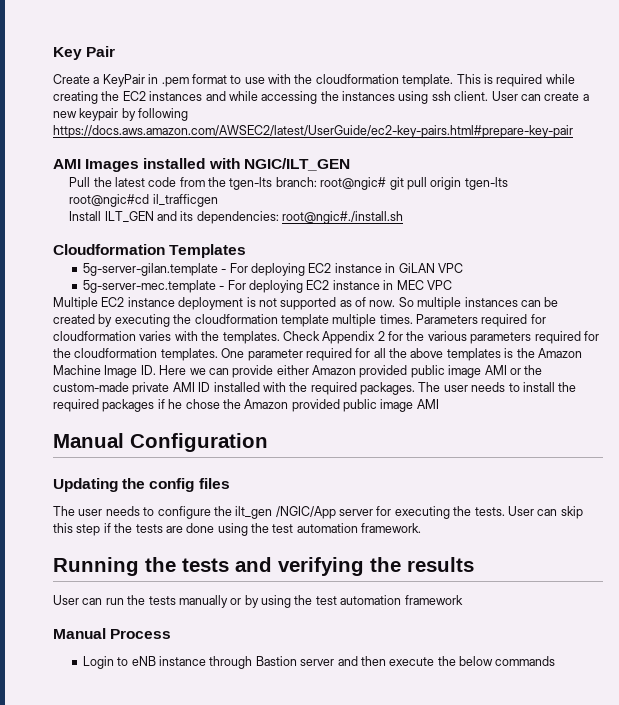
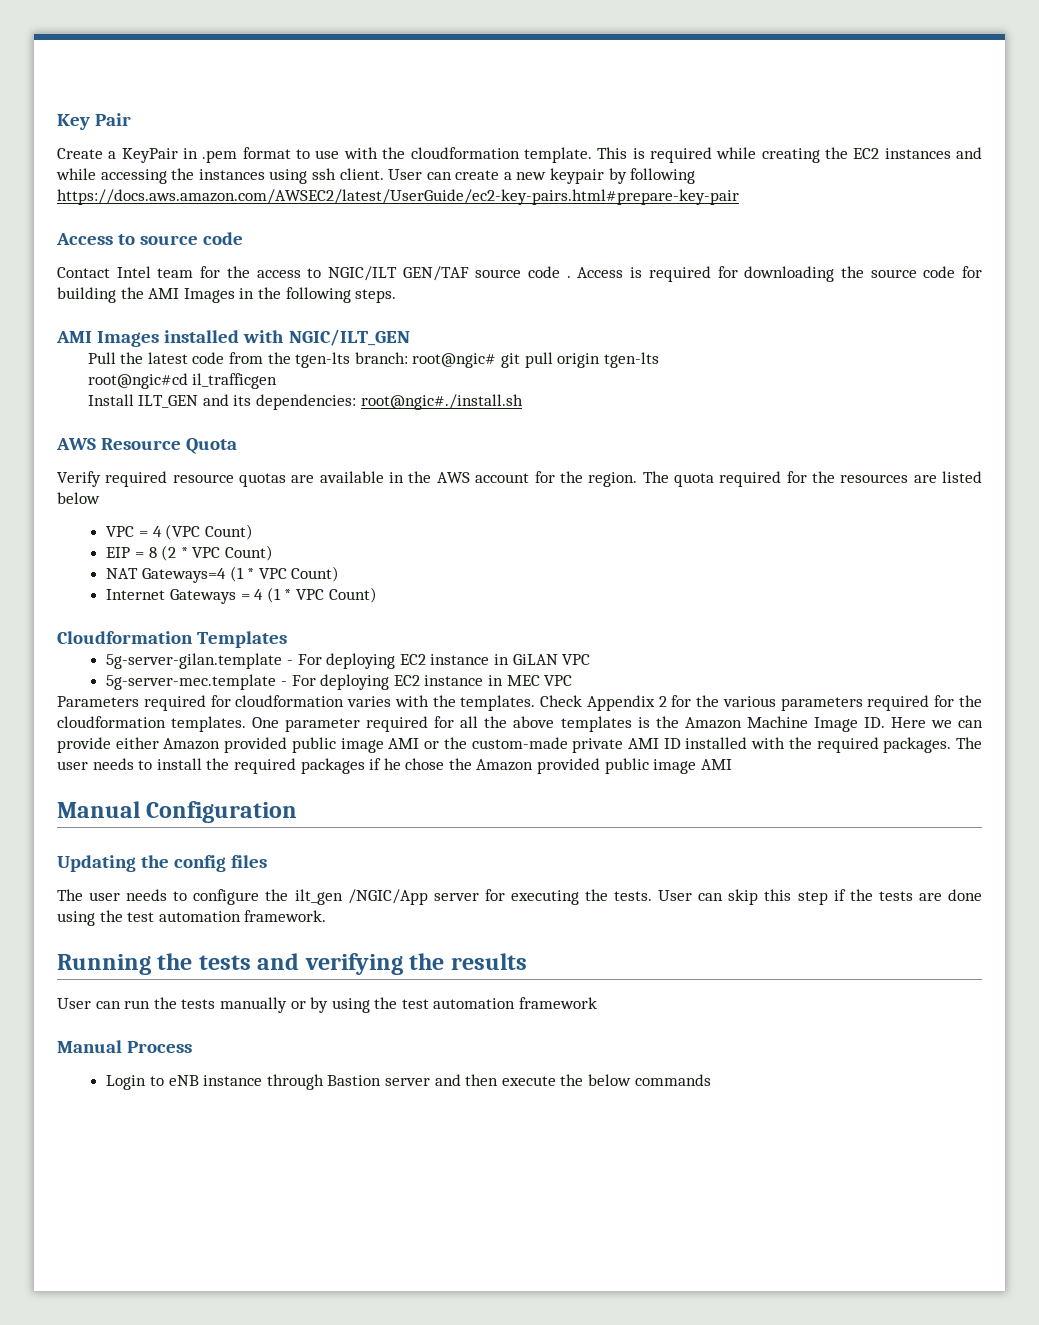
(573, 131) none -> [56,232,244,245] [57,266,983,282] [57,287,397,303] // Access to source code // Contact Intel team for the access to NGIC/ILT GEN/TAF source code . Access is required for downloading the source code for building the AMI Images in the following steps.
(404, 217) none -> [56,438,238,454] [57,471,983,487] [57,492,100,504] [106,524,253,540] [106,545,273,561] [106,566,340,583] [106,587,377,604] // AWS Resource Quota // Verify required resource quotas are available in the AWS account for the region. The quota required for the resources are listed below // VPC = 4 (VPC Count) // EIP = 8 (2 * VPC Count) // NAT Gateways=4 (1 * VPC Count) // Internet Gateways = 4 (1 * VPC Count)
[53,297,559,310] [53,314,413,327] Multiple EC2 instance deployment is not supported as of now. So multiple instances can be created by executing the cloudformation template multiple times. -> (573, 680) none

